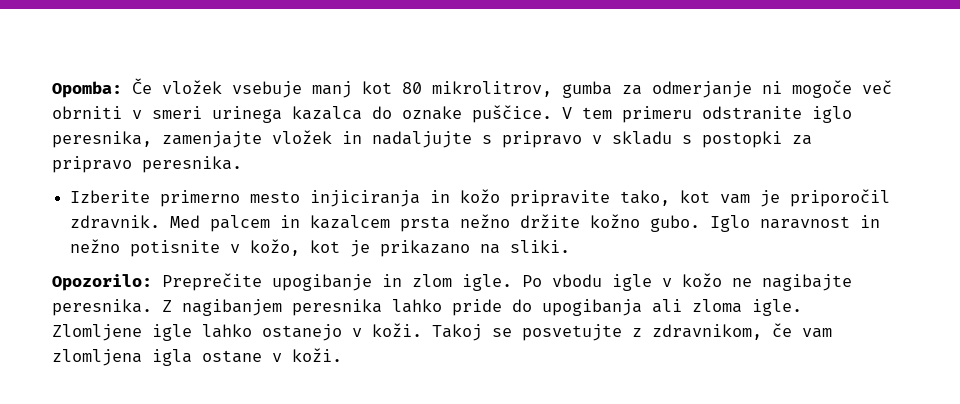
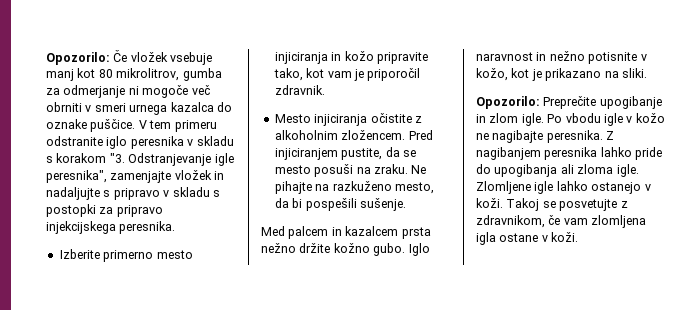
[52,81,122,98] Opomba: -> [46,52,110,65] Opozorilo:
[212,106,282,123] urinega -> [129,104,168,115] urnega
[52,131,152,148] peresnika, -> [130,136,234,149] [46,153,234,166] [46,170,107,183] peresnika v skladu s korakom "3. Odstranjevanje igle peresnika",
(132, 164) none -> [46,221,116,234] injekcijskega
(161, 222) none -> [274,113,422,126] [274,130,433,140] [274,147,416,160] [274,164,427,177] [274,181,434,194] [274,198,406,211] // Mesto injiciranja očistite z alkoholnim zložencem. Pred injiciranjem pustite, da se mesto posuši na zraku. Ne pihajte na razkuženo mesto, da bi pospešili sušenje. //

